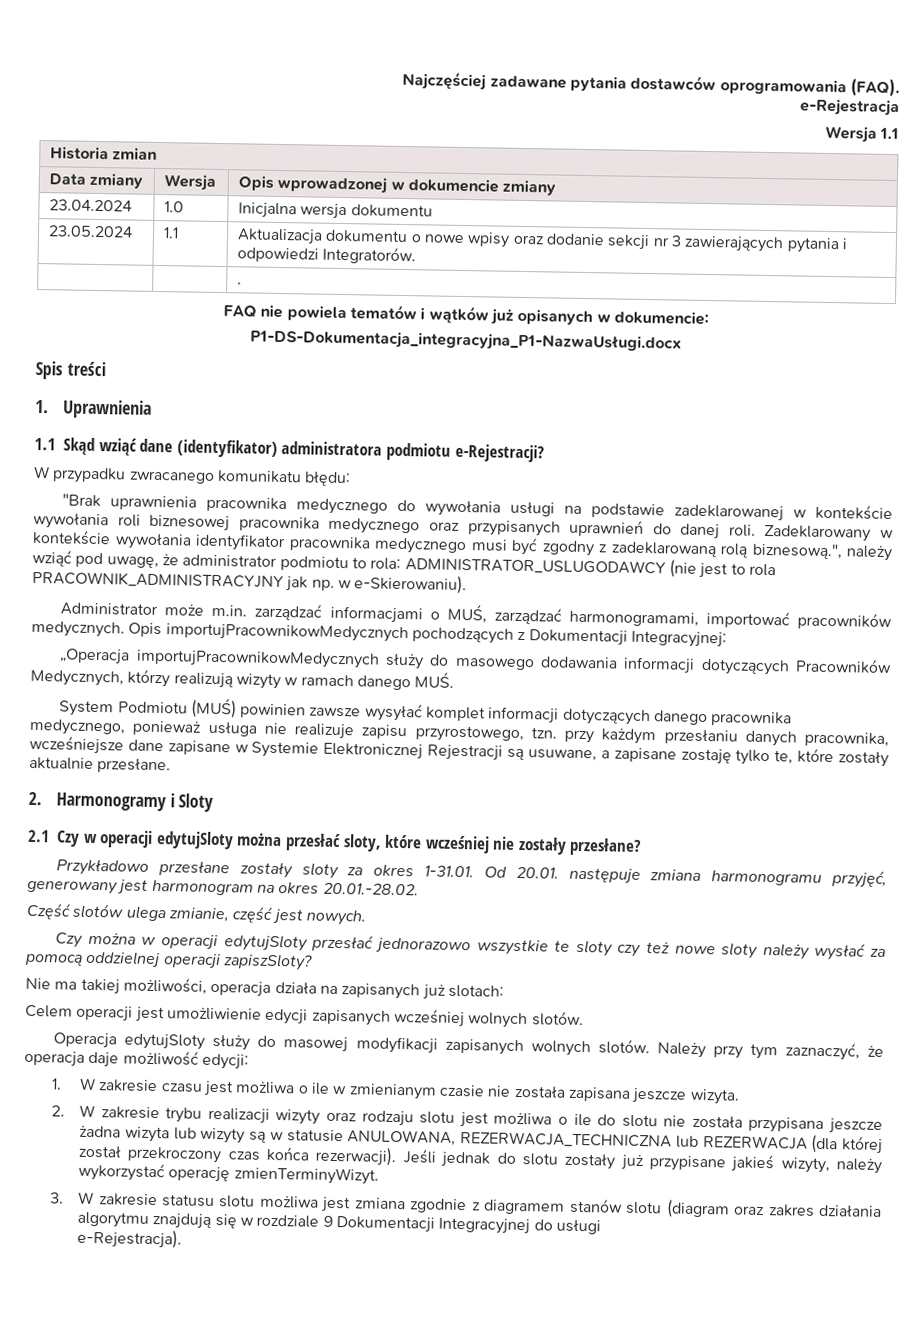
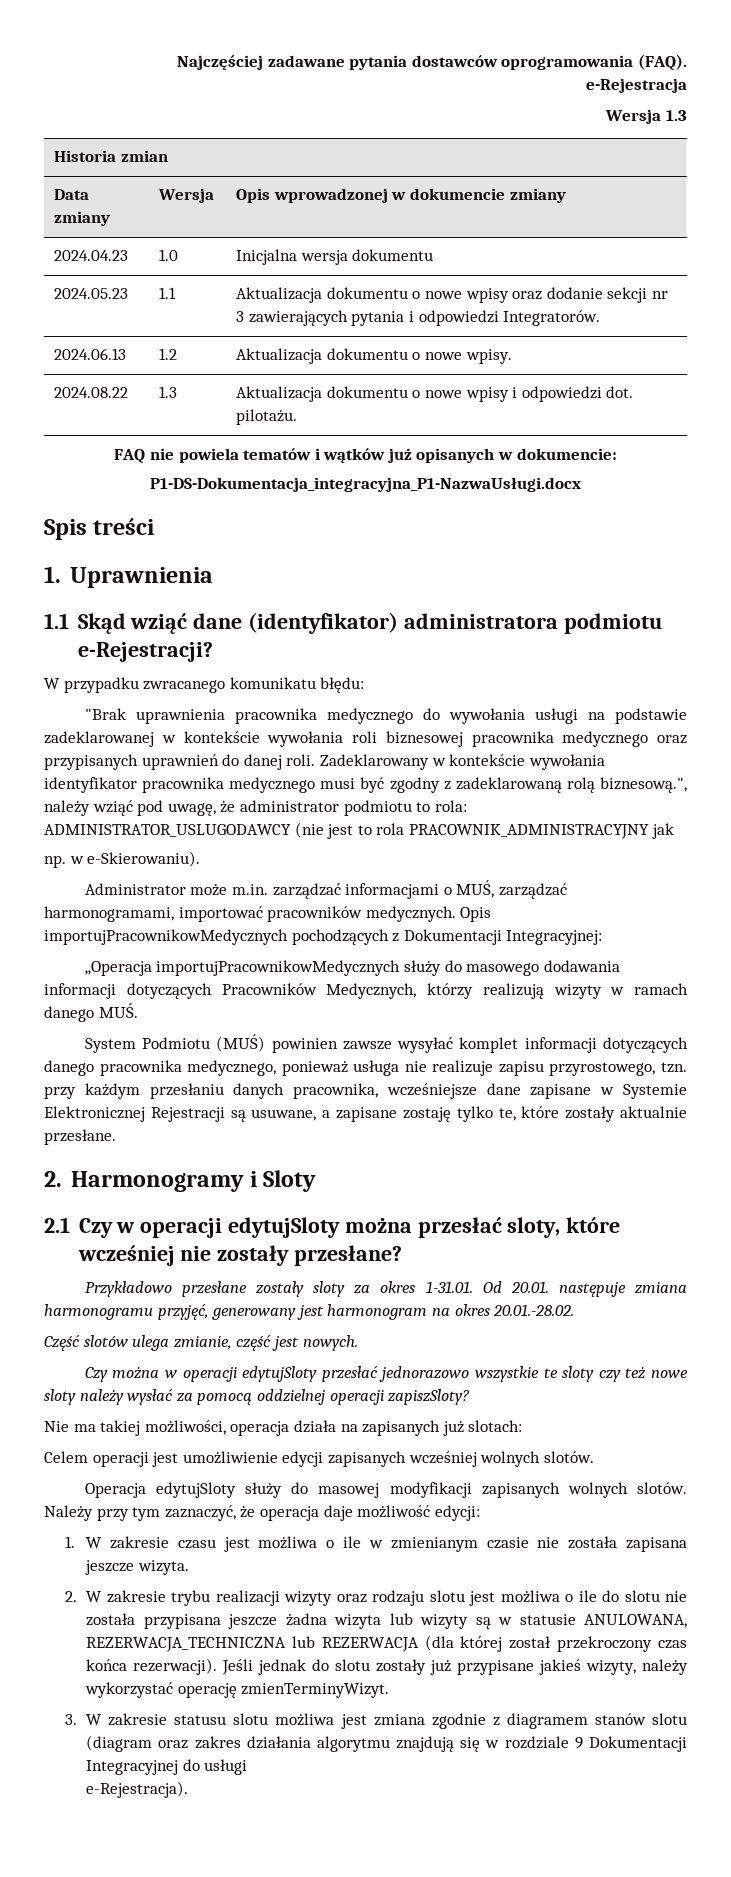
[879,127,900,140] 1.1 -> [666,110,687,121] 1.3
[49,199,133,212] 23.04.2024 -> [54,250,129,261] 2024.04.23
[48,225,134,238] 23.05.2024 -> [54,288,129,299] 2024.05.23
[237,282,243,285] | | . -> [54,348,127,360] [159,348,178,360] [236,348,512,364] [54,387,129,398] [159,386,178,398] [236,386,634,402] [236,409,298,425] 2024.06.13 | 1.2 | Aktualizacja dokumentu o nowe wpisy. // 2024.08.22 | 1.3 | Aktualizacja dokumentu o nowe wpisy i odpowiedzi dot. pilotażu.
(309, 584) none -> (674, 831) //

